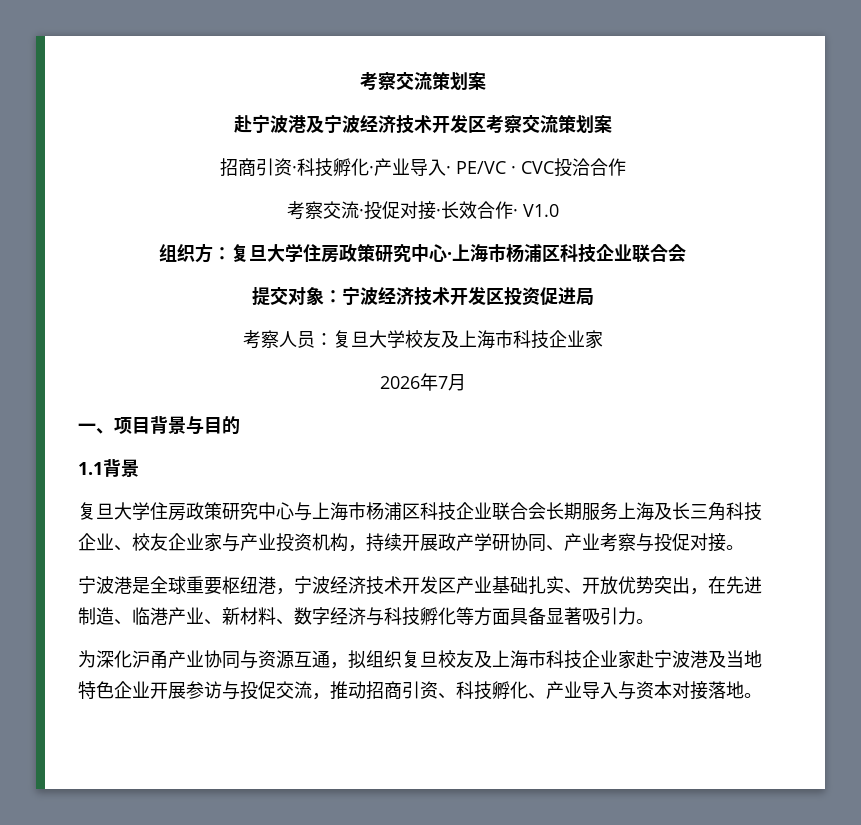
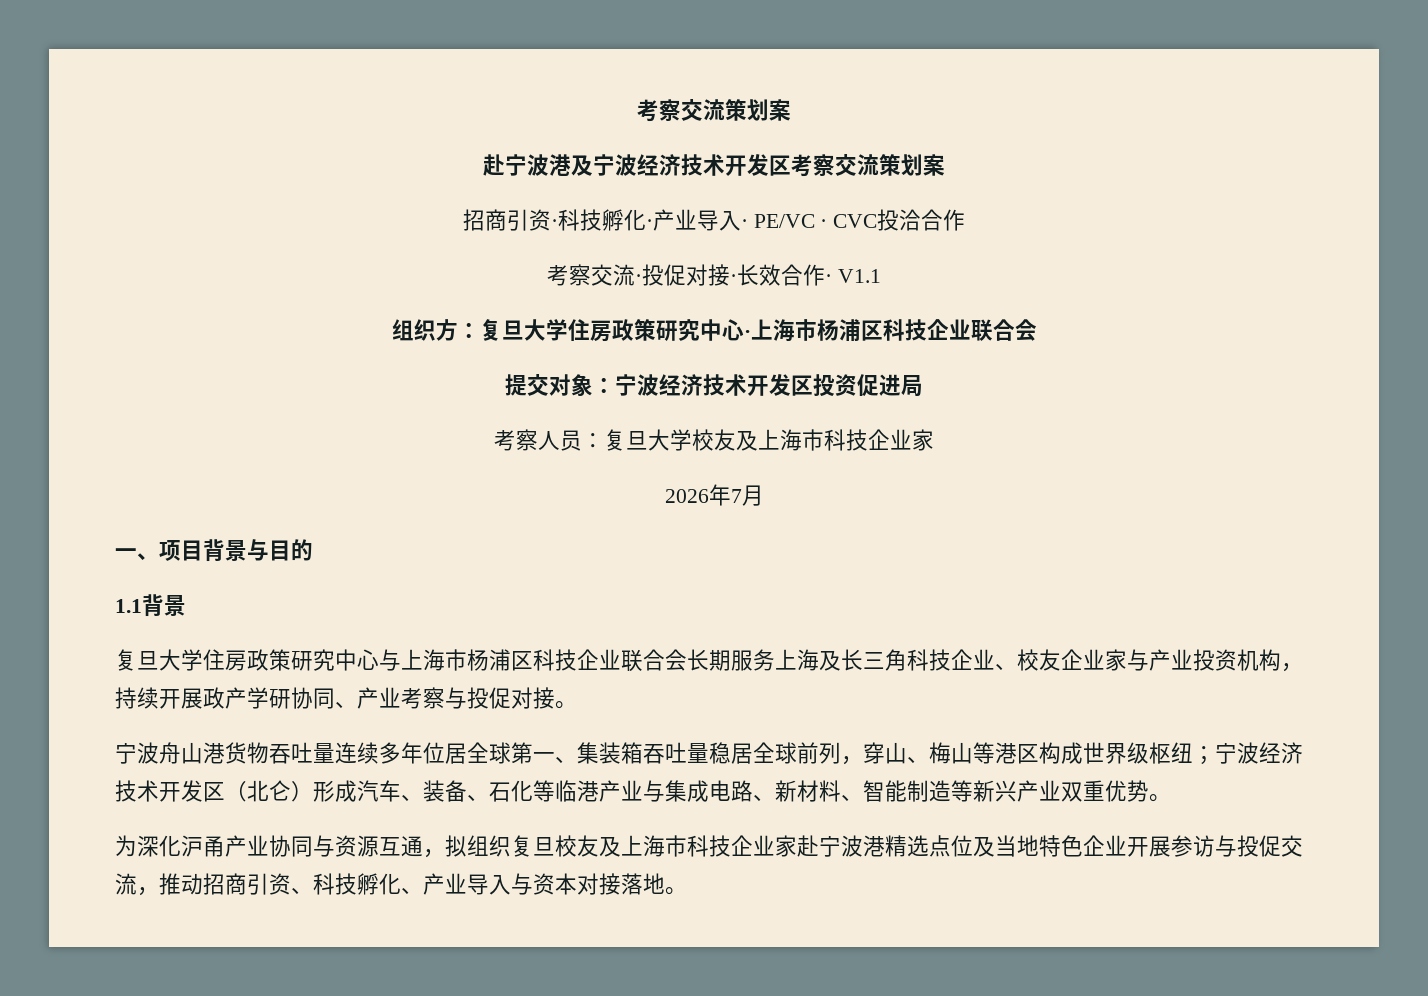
[522,204,559,217] V1.0 -> [837,269,881,283] V1.1
[114,576,762,595] [78,607,636,626] 港是全球重要枢纽港，宁波经济技术开发区产业基础扎实、开放优势突出，在先进制造、临港产业、新材料、数字经济与科技孵化等方面具备显著吸引力 -> [159,742,1303,765] [115,780,1149,802] 舟山港货物吞吐量连续多年位居全球第一、集装箱吞吐量稳居全球前列，穿山、梅山等港区构成世界级枢纽；宁波经济技术开发区（北仑）形成汽车、装备、石化等临港产业与集成电路、新材料、智能制造等新兴产业双重优势
(708, 659) none -> [885,835,973,857] 精选点位

